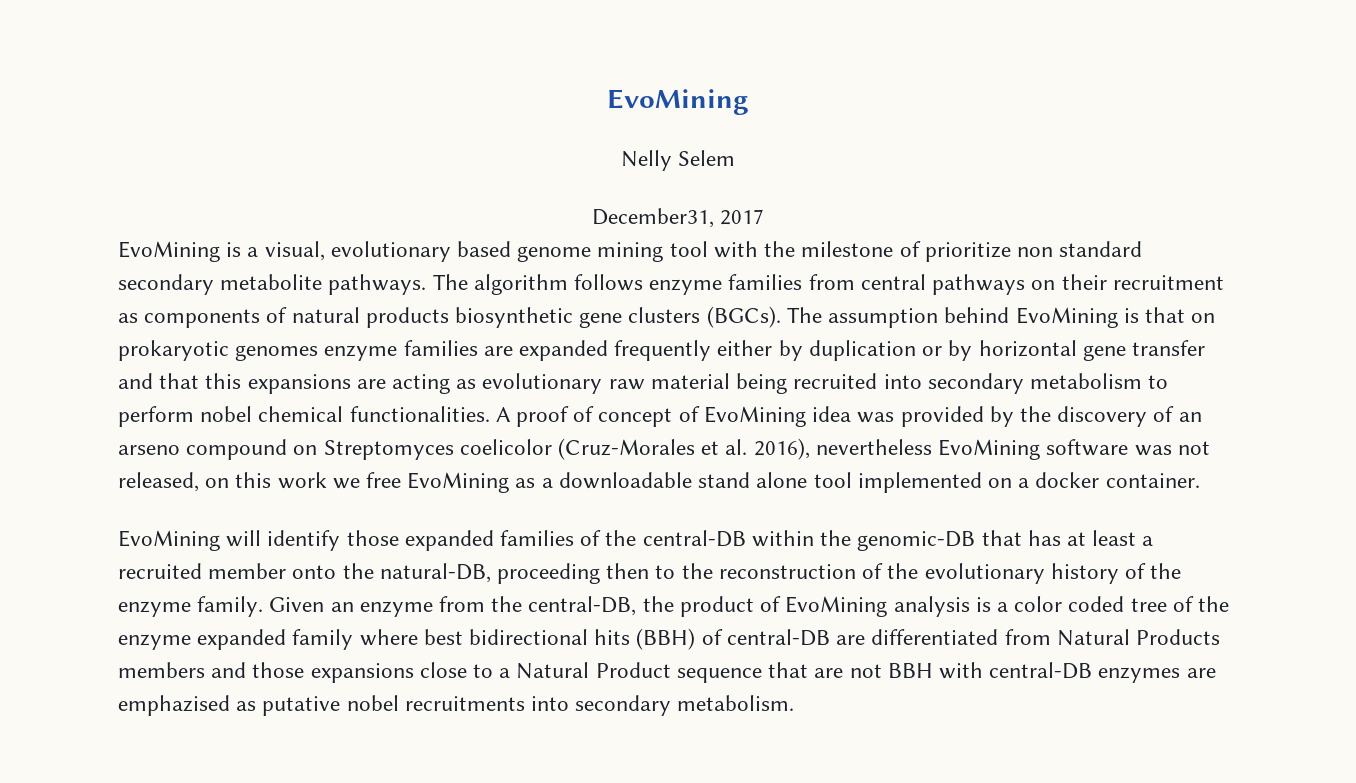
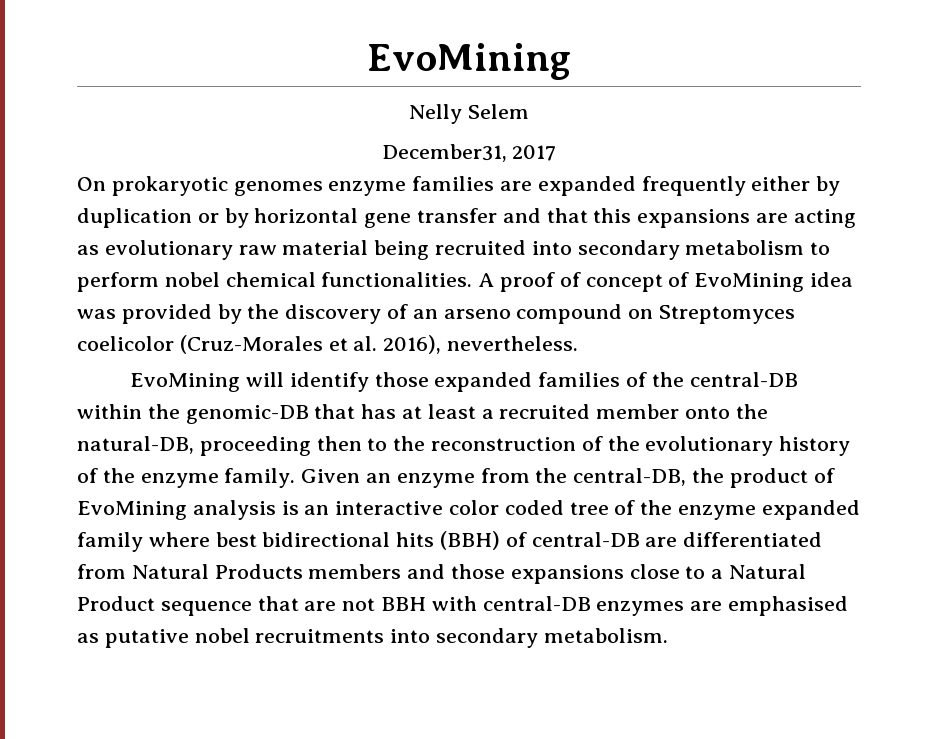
[118,241,1143,262] [118,274,1224,295] [118,306,1216,328] EvoMining is a visual, evolutionary based genome mining tool with the milestone of prioritize non standard secondary metabolite pathways. The algorithm follows enzyme families from central pathways on their recruitment as components of natural products biosynthetic gene clusters (BGCs). The assumption behind EvoMining is that on -> [77,177,106,191] On
[815,439,1210,460] [118,472,1200,493] nevertheless EvoMining software was not released, on this work we free EvoMining as a downloadable stand alone tool implemented on a docker container. -> [447,336,579,351] nevertheless.
[996,602,1008,612] a -> [304,501,444,515] an interactive
[118,695,230,716] emphazised -> [728,596,849,616] emphasised

